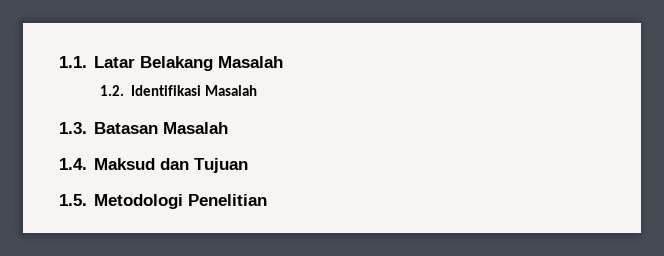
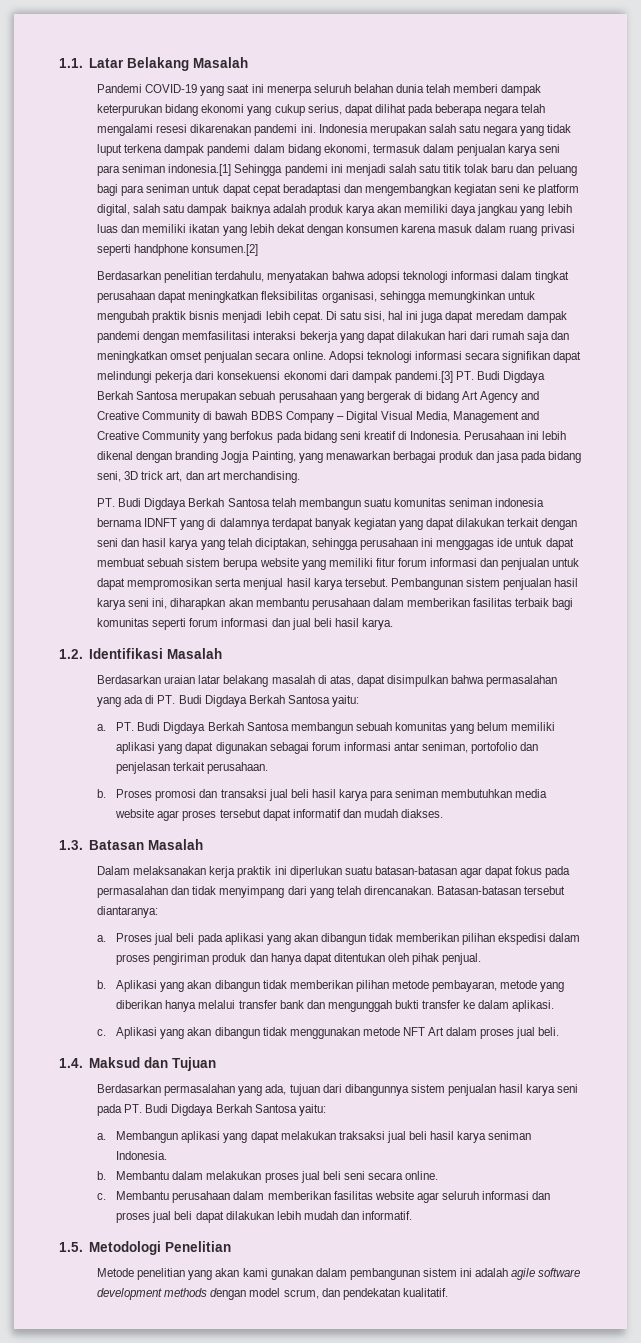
[99,85,257,96] [59,122,229,134] [59,158,249,173] [59,194,268,209] 1.2. Identifikasi Masalah // 1.3. Batasan Masalah // 1.4. Maksud dan Tujuan // 1.5. Metodologi Penelitian -> [97,84,542,96] [97,104,546,116] [97,124,572,136] [97,144,561,156] [97,164,577,176] [97,184,580,196] [97,204,572,216] [97,224,575,236] [97,244,259,256] [97,271,570,283] [97,291,535,303] [97,311,567,323] [97,331,570,343] [97,351,582,363] [97,371,546,383] [97,391,540,403] [97,411,540,423] [97,431,567,443] [97,451,582,463] [97,471,300,483] [97,498,545,510] [97,518,578,530] [97,538,574,550] [97,558,580,570] [97,578,579,590] [97,598,574,610] [97,618,393,630] [59,648,222,659] [97,675,558,687] [97,695,359,707] [97,722,556,734] [116,742,539,754] [116,762,269,774] [97,789,548,801] [115,809,444,821] [59,839,203,850] [97,866,571,878] [97,886,566,898] [97,906,159,918] [97,933,581,945] [116,953,482,965] [97,980,565,992] [116,1000,555,1012] [97,1027,560,1039] [59,1057,216,1071] [97,1084,579,1096] [97,1104,326,1116] [97,1131,532,1143] [116,1151,168,1160] [97,1171,439,1183] [97,1191,551,1203] [116,1211,413,1223] [59,1241,231,1255] [97,1268,581,1280] [97,1288,448,1300] Pandemi COVID-19 yang saat ini menerpa seluruh belahan dunia telah memberi dampak keterpurukan bidang ekonomi yang cukup serius, dapat dilihat pada beberapa negara telah mengalami resesi dikarenakan pandemi ini. Indonesia merupakan salah satu negara yang tidak luput terkena dampak pandemi dalam bidang ekonomi, termasuk dalam penjualan karya seni para seniman indonesia.[1] Sehingga pandemi ini menjadi salah satu titik tolak baru dan peluang bagi para seniman untuk dapat cepat beradaptasi dan mengembangkan kegiatan seni ke platform digital, salah satu dampak baiknya adalah produk karya akan memiliki daya jangkau yang lebih luas dan memiliki ikatan yang lebih dekat dengan konsumen karena masuk dalam ruang privasi seperti handphone konsumen.[2] // Berdasarkan penelitian terdahulu, menyatakan bahwa adopsi teknologi informasi dalam tingkat perusahaan dapat meningkatkan fleksibilitas organisasi, sehingga memungkinkan untuk mengubah praktik bisnis menjadi lebih cepat. Di satu sisi, hal ini juga dapat meredam dampak pandemi dengan memfasilitasi interaksi bekerja yang dapat dilakukan hari dari rumah saja dan meningkatkan omset penjualan secara online. Adopsi teknologi informasi secara signifikan dapat melindungi pekerja dari konsekuensi ekonomi dari dampak pandemi.[3] PT. Budi Digdaya Berkah Santosa merupakan sebuah perusahaan yang bergerak di bidang Art Agency and Creative Community di bawah BDBS Company – Digital Visual Media, Management and Creative Community yang berfokus pada bidang seni kreatif di Indonesia. Perusahaan ini lebih dikenal dengan branding Jogja Painting, yang menawarkan berbagai produk dan jasa pada bidang seni, 3D trick art, dan art merchandising. // PT. Budi Digdaya Berkah Santosa telah membangun suatu komunitas seniman indonesia bernama IDNFT yang di dalamnya terdapat banyak kegiatan yang dapat dilakukan terkait dengan seni dan hasil karya yang telah diciptakan, sehingga perusahaan ini menggagas ide untuk dapat membuat sebuah sistem berupa website yang memiliki fitur forum informasi dan penjualan untuk dapat mempromosikan serta menjual hasil karya tersebut. Pembangunan sistem penjualan hasil karya seni ini, diharapkan akan membantu perusahaan dalam memberikan fasilitas terbaik bagi komunitas seperti forum informasi dan jual beli hasil karya. // 1.2. Identifikasi Masalah // Berdasarkan uraian latar belakang masalah di atas, dapat disimpulkan bahwa permasalahan yang ada di PT. Budi Digdaya Berkah Santosa yaitu: // a. PT. Budi Digdaya Berkah Santosa membangun sebuah komunitas yang belum memiliki aplikasi yang dapat digunakan sebagai forum informasi antar seniman, portofolio dan penjelasan terkait perusahaan. // b. Proses promosi dan transaksi jual beli hasil karya para seniman membutuhkan media website agar proses tersebut dapat informatif dan mudah diakses. // 1.3. Batasan Masalah // Dalam melaksanakan kerja praktik ini diperlukan suatu batasan-batasan agar dapat fokus pada permasalahan dan tidak menyimpang dari yang telah direncanakan. Batasan-batasan tersebut diantaranya: // a. Proses jual beli pada aplikasi yang akan dibangun tidak memberikan pilihan ekspedisi dalam proses pengiriman produk dan hanya dapat ditentukan oleh pihak penjual. // b. Aplikasi yang akan dibangun tidak memberikan pilihan metode pembayaran, metode yang diberikan hanya melalui transfer bank dan mengunggah bukti transfer ke dalam aplikasi. // c. Aplikasi yang akan dibangun tidak menggunakan metode NFT Art dalam proses jual beli. // 1.4. Maksud dan Tujuan // Berdasarkan permasalahan yang ada, tujuan dari dibangunnya sistem penjualan hasil karya seni pada PT. Budi Digdaya Berkah Santosa yaitu: // a. Membangun aplikasi yang dapat melakukan traksaksi jual beli hasil karya seniman Indonesia. // b. Membantu dalam melakukan proses jual beli seni secara online. // c. Membantu perusahaan dalam memberikan fasilitas website agar seluruh informasi dan proses jual beli dapat dilakukan lebih mudah dan informatif. // 1.5. Metodologi Penelitian // Metode penelitian yang akan kami gunakan dalam pembangunan sistem ini adalah agile software development methods dengan model scrum, dan pendekatan kualitatif.

